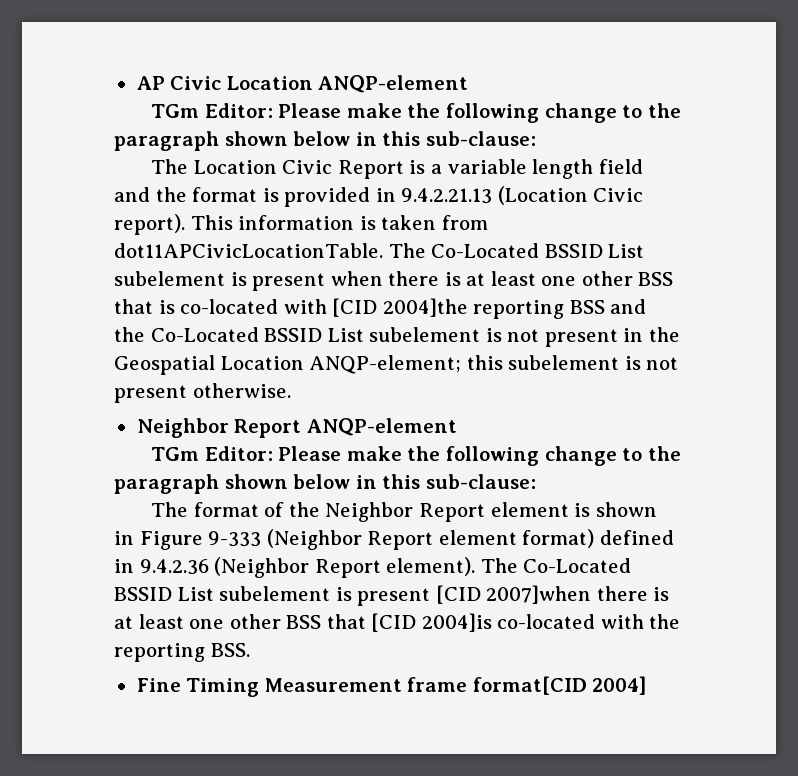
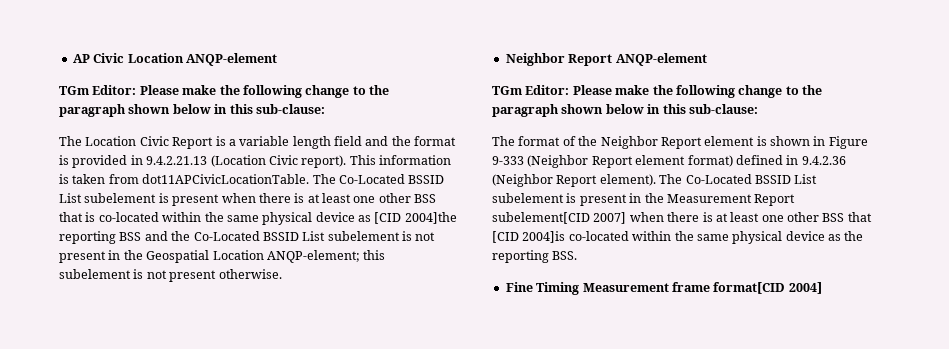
[283,299,327,314] with -> [162,212,371,225] within the same physical device as
[435,585,592,604] [CID 2007]when -> [629,193,796,206] [492,212,664,224] in the Measurement Report subelement[CID 2007] when
[600,614,644,629] with -> [632,231,841,244] within the same physical device as

